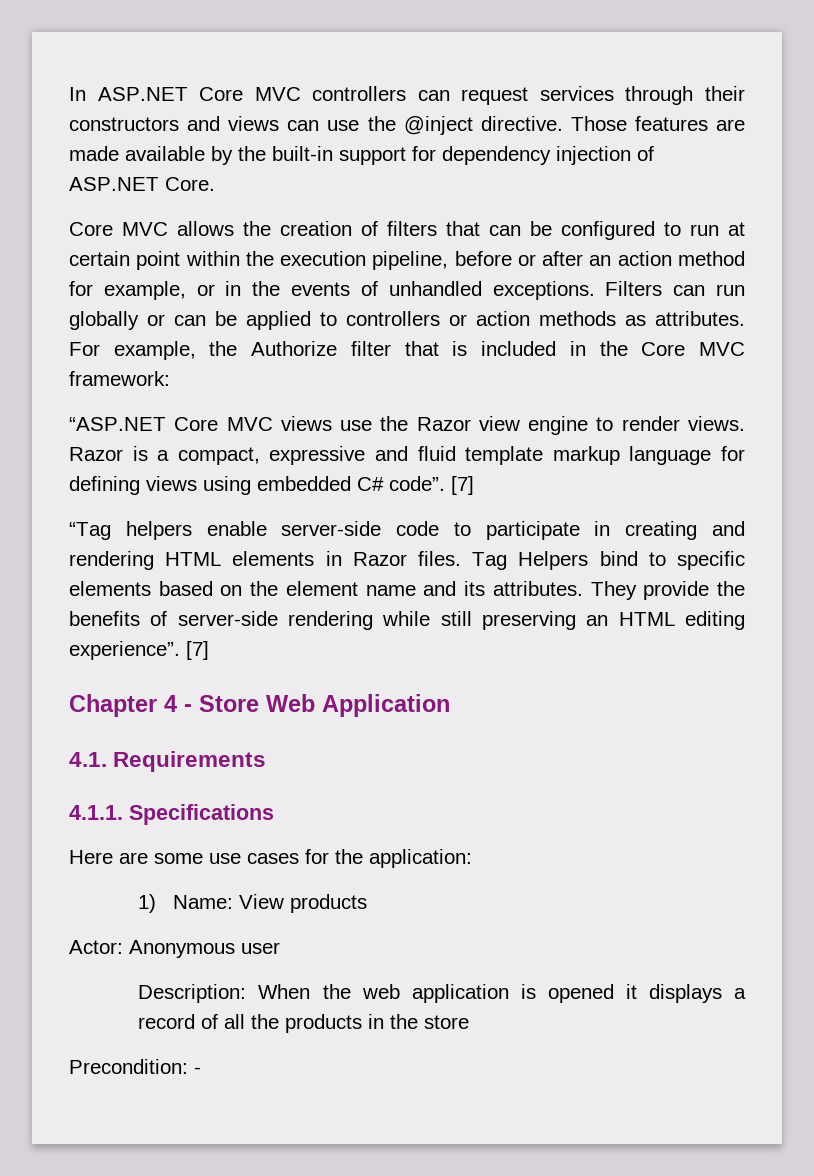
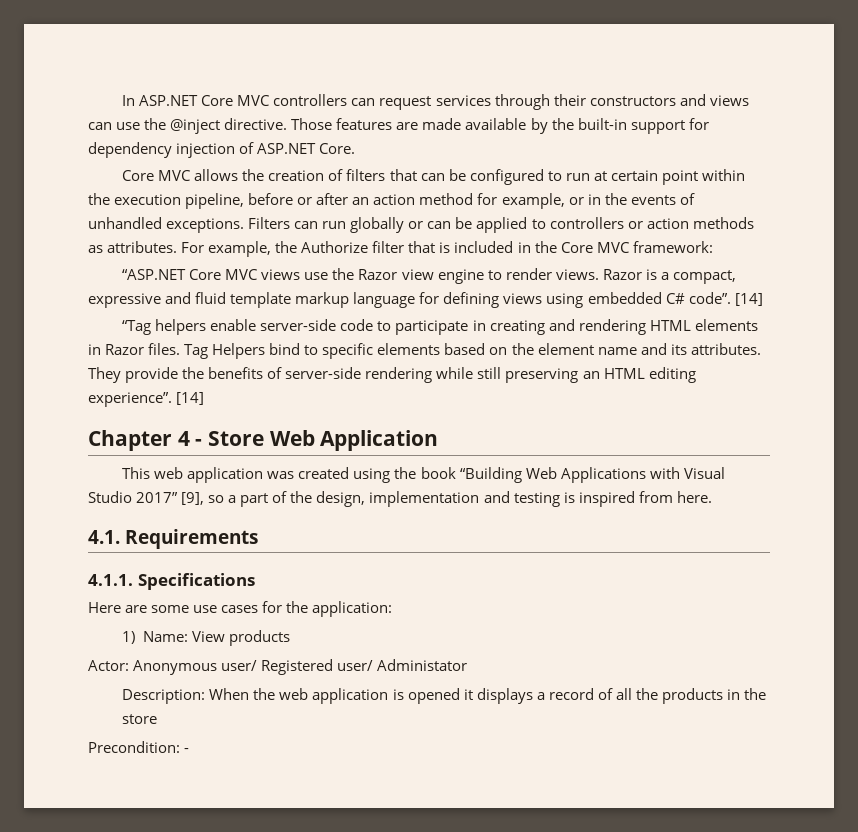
[451,476,474,495] [7] -> [734,293,763,306] [14]
[186,641,209,660] [7] -> [176,392,205,405] [14]
(450, 705) none -> [122,467,725,483] [88,491,712,507] // This web application was created using the book “Building Web Applications with Visual Studio 2017” [9], so a part of the design, implementation and testing is inspired from here.
[241,942,280,954] user -> [221,659,468,675] user/ Registered user/ Administator

